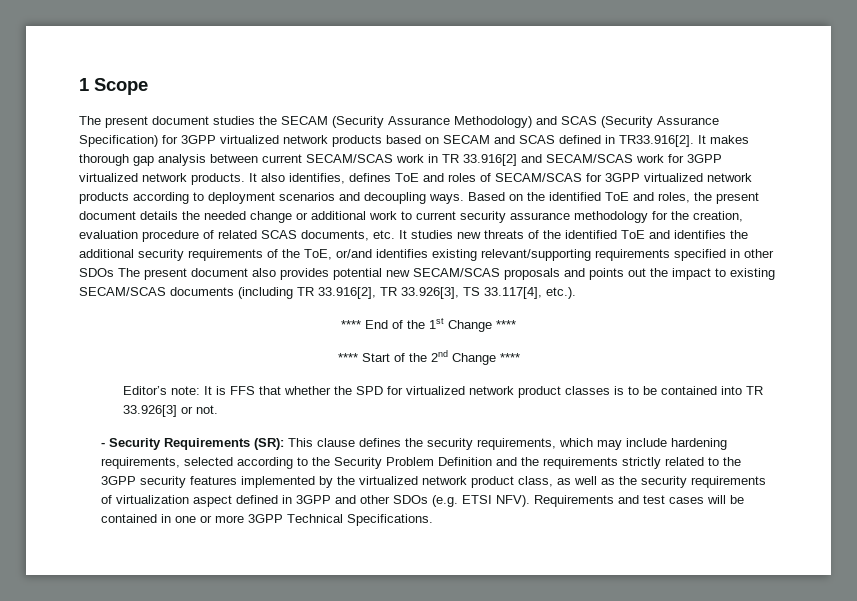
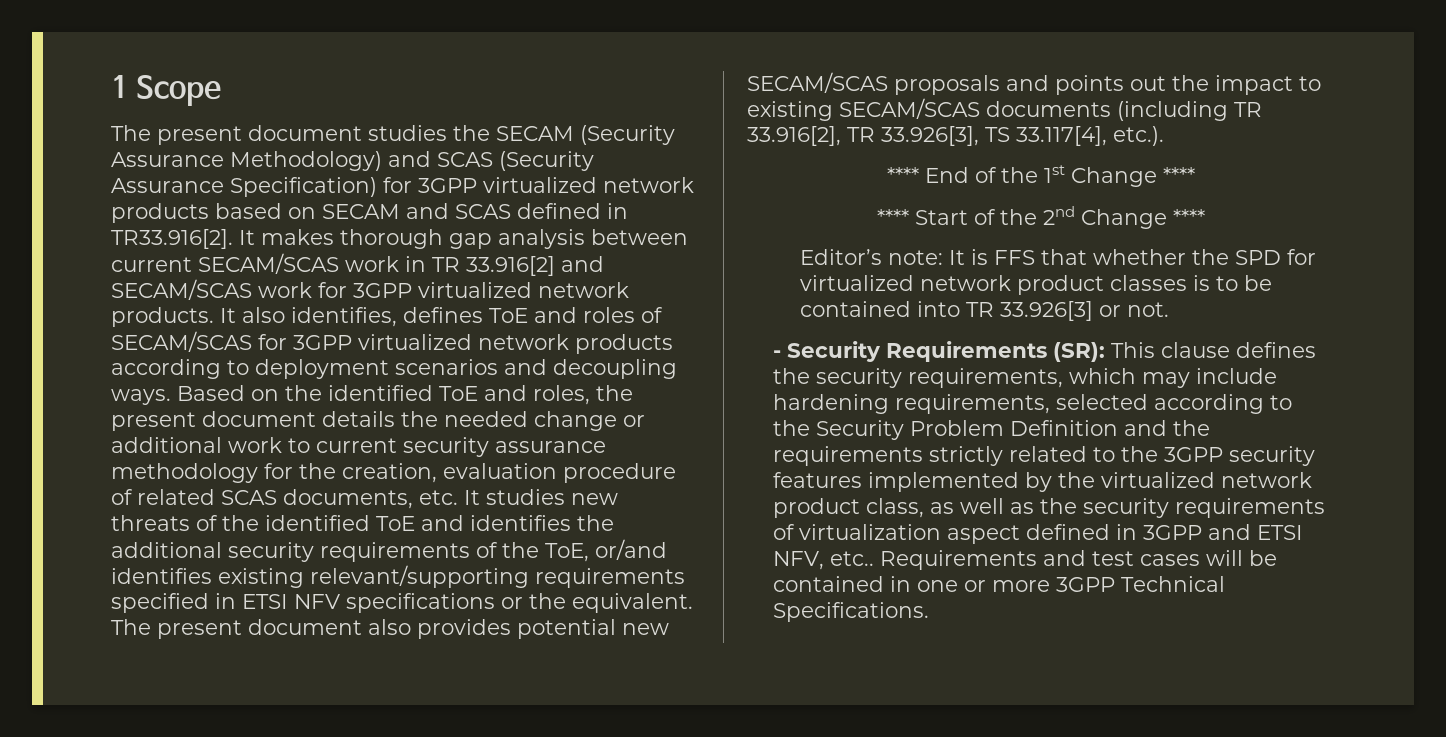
[744,249,774,258] [79,268,114,277] other SDOs -> [242,593,693,613] ETSI NFV specifications or the equivalent.
[359,495,530,507] other SDOs (e.g. ETSI NFV). -> [1257,525,1304,540] [773,551,875,570] ETSI NFV, etc..

